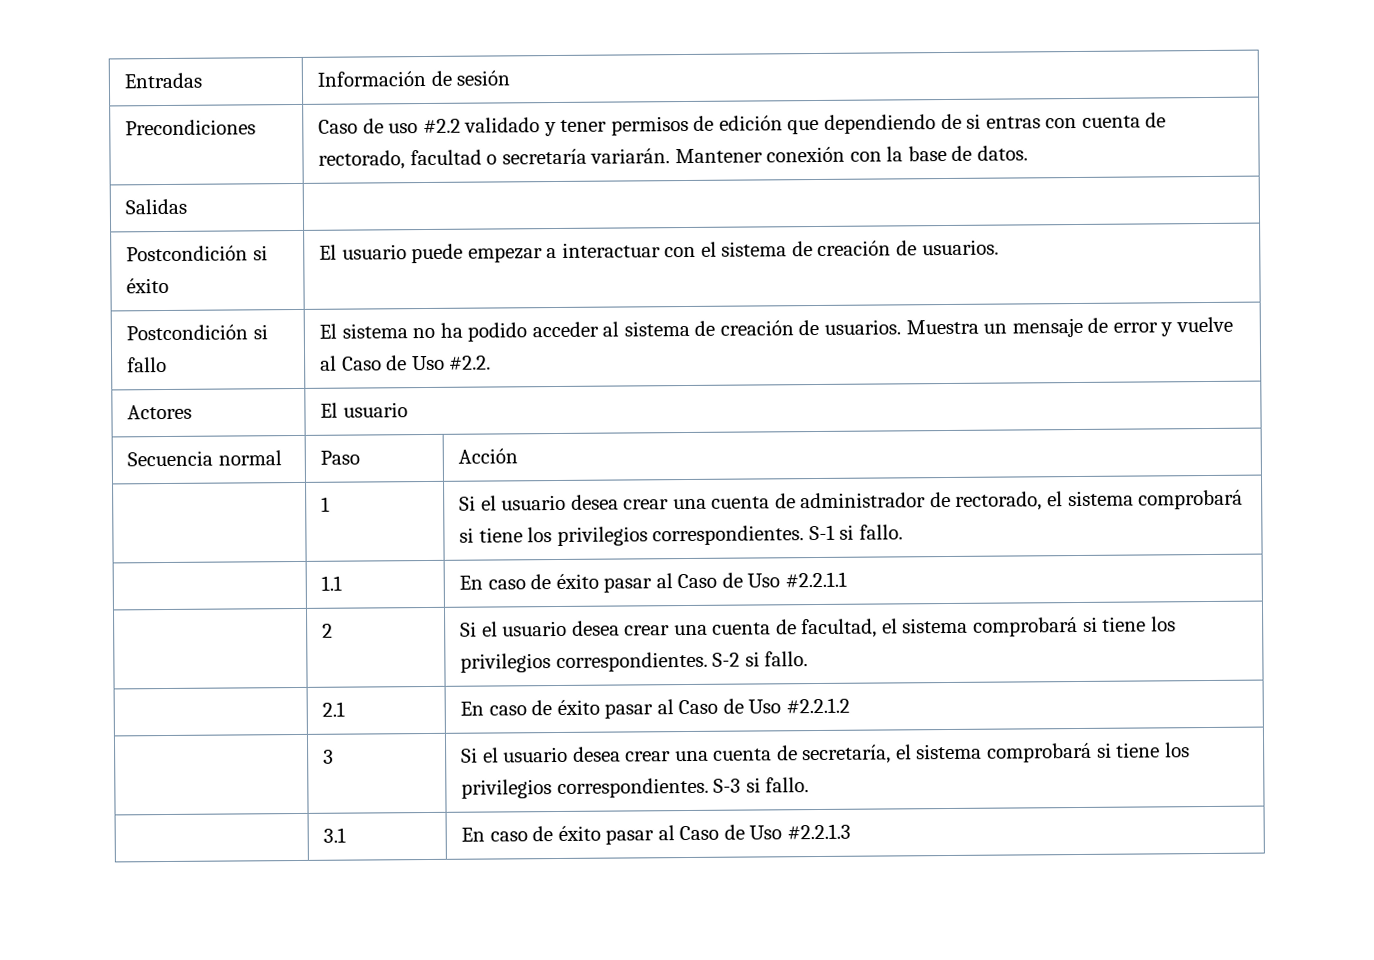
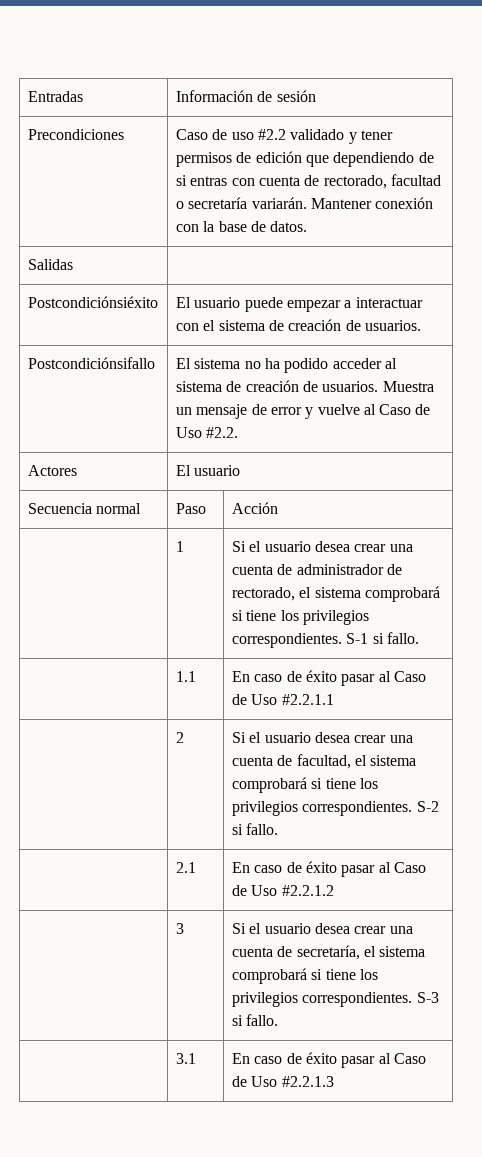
[126,245,268,262] [126,277,170,294] Postcondición si éxito -> [27,296,158,308] Postcondiciónsiéxito
[126,324,268,341] [127,356,168,373] Postcondición si fallo -> [27,357,155,369] Postcondiciónsifallo

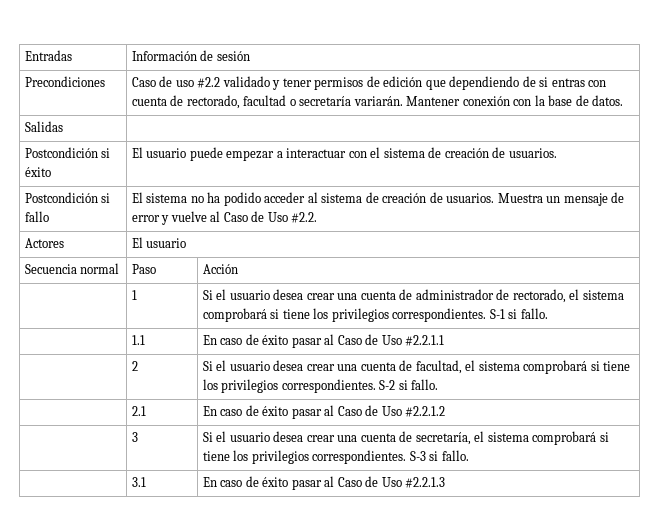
[27,296,158,308] Postcondiciónsiéxito -> [24,147,111,158] [24,167,51,177] Postcondición si éxito
[27,357,155,369] Postcondiciónsifallo -> [24,192,111,203] [24,211,49,222] Postcondición si fallo

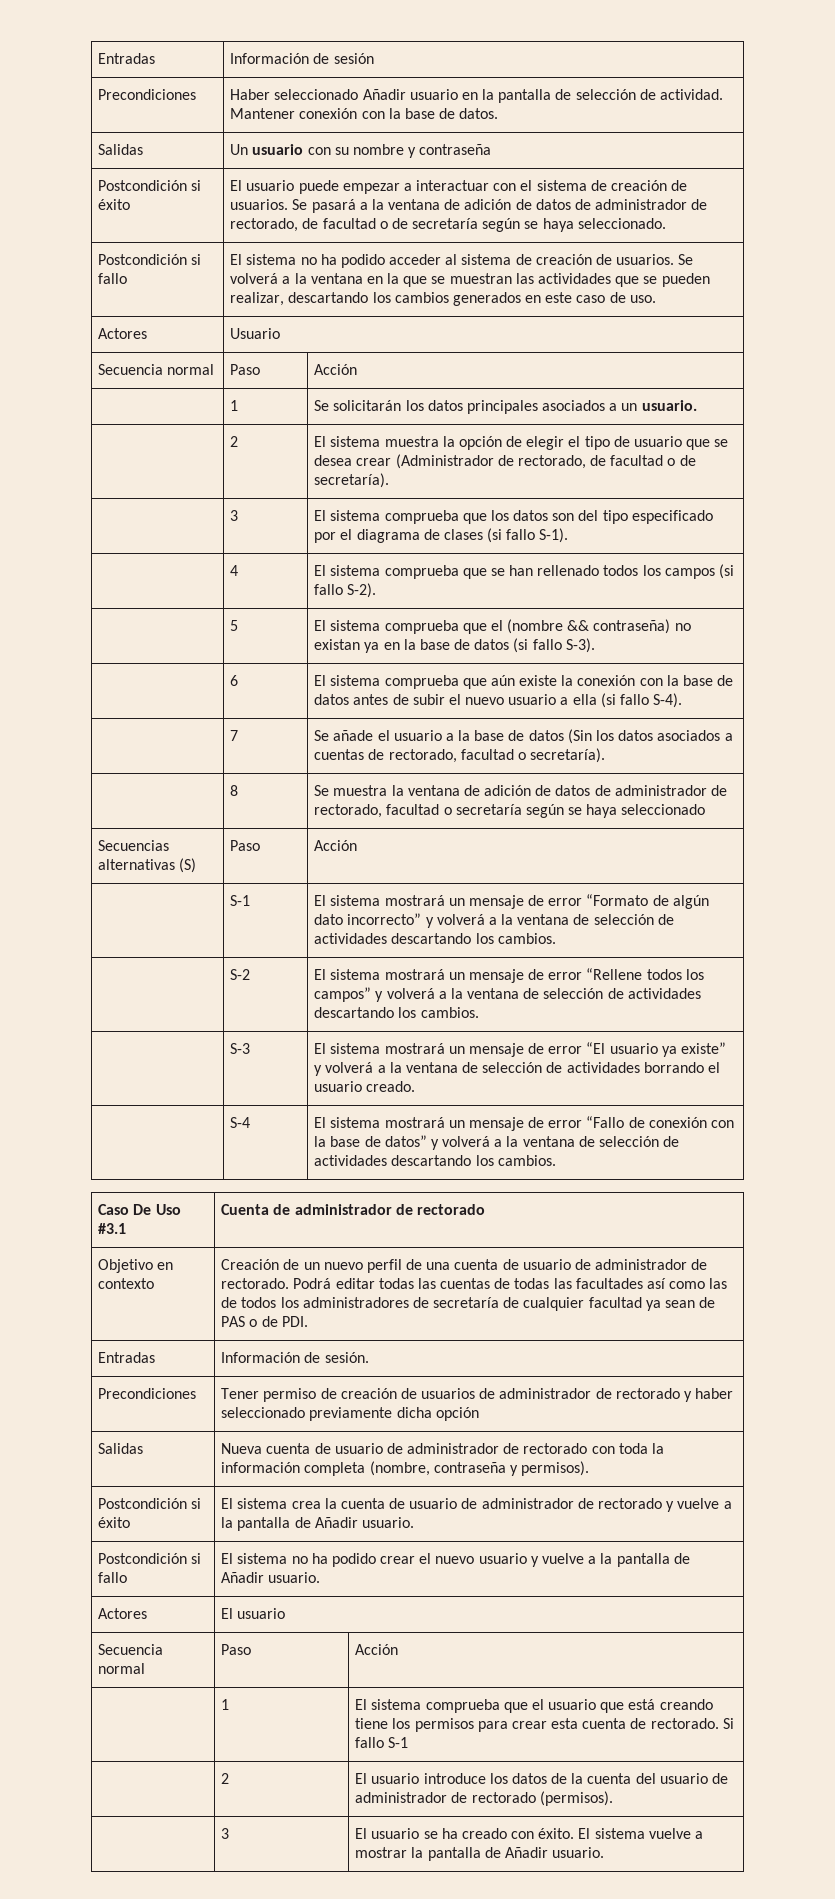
[131,76,607,90] [131,95,403,109] Caso de uso #2.2 validado y tener permisos de edición que dependiendo de si entras con cuenta de rectorado, facultad o secretaría variarán. -> [230,89,724,103] Haber seleccionado Añadir usuario en la pantalla de selección de actividad.
(63, 126) none -> [230,144,492,158] Un usuario con su nombre y contraseña
(557, 153) none -> [292,199,708,213] [230,218,666,232] Se pasará a la ventana de adición de datos de administrador de rectorado, de facultad o de secretaría según se haya seleccionado.
[497,192,625,206] [131,211,318,225] Muestra un mensaje de error y vuelve al Caso de Uso #2.2. -> [678,254,694,265] [230,273,710,287] [230,292,656,306] [98,328,148,339] [230,328,281,339] [98,364,215,375] [230,364,261,375] [314,364,358,375] [230,400,239,411] [314,400,697,414] [230,436,239,447] [314,436,729,450] [314,454,696,469] [314,473,390,488] [230,510,239,521] [314,510,713,524] [314,528,569,543] [230,565,239,576] [314,564,735,579] [314,583,377,598] [230,620,239,631] [314,619,691,634] [314,638,595,653] [230,675,239,686] [314,675,734,689] [314,693,683,708] [230,730,239,741] [314,729,733,744] [314,748,606,763] [230,785,239,796] [314,785,728,796] [314,804,706,818] [98,840,170,851] [98,858,197,873] [230,840,261,851] [314,840,358,851] [230,895,251,906] [314,894,709,909] [314,913,674,928] [314,933,556,944] [230,969,251,980] [314,968,704,983] [314,987,701,1002] [314,1007,479,1018] [230,1043,251,1054] [314,1042,727,1057] [314,1062,721,1076] [314,1081,416,1092] [230,1117,251,1128] [314,1116,735,1131] [314,1135,680,1150] [314,1155,556,1166] [98,1204,181,1215] [98,1223,127,1234] [221,1204,485,1215] [98,1259,174,1273] [98,1278,155,1289] [221,1259,708,1273] [221,1278,728,1289] [221,1297,716,1311] [221,1316,308,1327] [98,1352,156,1363] [221,1352,369,1363] [98,1388,197,1399] [221,1388,734,1402] [221,1407,479,1421] [98,1443,144,1454] [221,1443,665,1454] [221,1461,590,1476] [98,1498,202,1509] [98,1517,131,1528] [221,1498,732,1512] [221,1517,414,1531] [98,1553,202,1564] [98,1572,128,1583] [221,1553,690,1567] [221,1572,321,1583] Se volverá a la ventana en la que se muestran las actividades que se pueden realizar, descartando los cambios generados en este caso de uso. // Actores | Usuario // Secuencia normal | Paso | Acción // | 1 | Se solicitarán los datos principales asociados a un usuario. // | 2 | El sistema muestra la opción de elegir el tipo de usuario que se desea crear (Administrador de rectorado, de facultad o de secretaría). // | 3 | El sistema comprueba que los datos son del tipo especificado por el diagrama de clases (si fallo S-1). // | 4 | El sistema comprueba que se han rellenado todos los campos (si fallo S-2). // | 5 | El sistema comprueba que el (nombre && contraseña) no existan ya en la base de datos (si fallo S-3). // | 6 | El sistema comprueba que aún existe la conexión con la base de datos antes de subir el nuevo usuario a ella (si fallo S-4). // | 7 | Se añade el usuario a la base de datos (Sin los datos asociados a cuentas de rectorado, facultad o secretaría). // | 8 | Se muestra la ventana de adición de datos de administrador de rectorado, facultad o secretaría según se haya seleccionado // Secuencias alternativas (S) | Paso | Acción // | S-1 | El sistema mostrará un mensaje de error “Formato de algún dato incorrecto” y volverá a la ventana de selección de actividades descartando los cambios. // | S-2 | El sistema mostrará un mensaje de error “Rellene todos los campos” y volverá a la ventana de selección de actividades descartando los cambios. // | S-3 | El sistema mostrará un mensaje de error “El usuario ya existe” y volverá a la ventana de selección de actividades borrando el usuario creado. // | S-4 | El sistema mostrará un mensaje de error “Fallo de conexión con la base de datos” y volverá a la ventana de selección de actividades descartando los cambios. // Caso De Uso #3.1 | Cuenta de administrador de rectorado // Objetivo en contexto | Creación de un nuevo perfil de una cuenta de usuario de administrador de rectorado. Podrá editar todas las cuentas de todas las facultades así como las de todos los administradores de secretaría de cualquier facultad ya sean de PAS o de PDI. // Entradas | Información de sesión. // Precondiciones | Tener permiso de creación de usuarios de administrador de rectorado y haber seleccionado previamente dicha opción // Salidas | Nueva cuenta de usuario de administrador de rectorado con toda la información completa (nombre, contraseña y permisos). // Postcondición si éxito | El sistema crea la cuenta de usuario de administrador de rectorado y vuelve a la pantalla de Añadir usuario. // Postcondición si fallo | El sistema no ha podido crear el nuevo usuario y vuelve a la pantalla de Añadir usuario.
[202,289,624,303] [202,308,548,322] [131,335,145,345] [202,334,445,348] [131,361,138,371] [202,360,631,374] [202,379,439,393] [131,406,146,416] [202,405,446,419] [131,432,138,442] [202,431,609,445] [202,450,469,464] [131,477,146,487] [202,476,446,490] Si el usuario desea crear una cuenta de administrador de rectorado, el sistema comprobará si tiene los privilegios correspondientes. S-1 si fallo. // | 1.1 | En caso de éxito pasar al Caso de Uso #2.2.1.1 // | 2 | Si el usuario desea crear una cuenta de facultad, el sistema comprobará si tiene los privilegios correspondientes. S-2 si fallo. // | 2.1 | En caso de éxito pasar al Caso de Uso #2.2.1.2 // | 3 | Si el usuario desea crear una cuenta de secretaría, el sistema comprobará si tiene los privilegios correspondientes. S-3 si fallo. // | 3.1 | En caso de éxito pasar al Caso de Uso #2.2.1.3 -> [355,1699,713,1713] [355,1718,734,1732] [355,1737,409,1748] [221,1773,230,1784] [355,1773,729,1784] [355,1791,613,1806] [221,1828,230,1839] [355,1828,704,1839] [355,1847,605,1861] El sistema comprueba que el usuario que está creando tiene los permisos para crear esta cuenta de rectorado. Si fallo S-1 // | 2 | El usuario introduce los datos de la cuenta del usuario de administrador de rectorado (permisos). // | 3 | El usuario se ha creado con éxito. El sistema vuelve a mostrar la pantalla de Añadir usuario.

